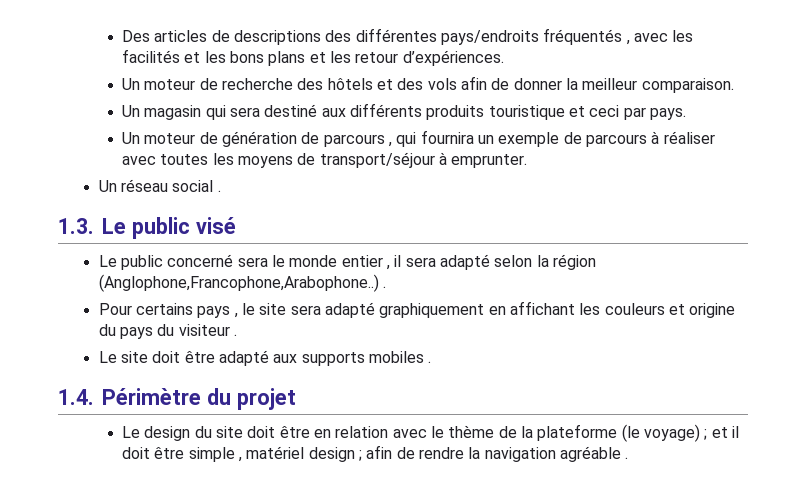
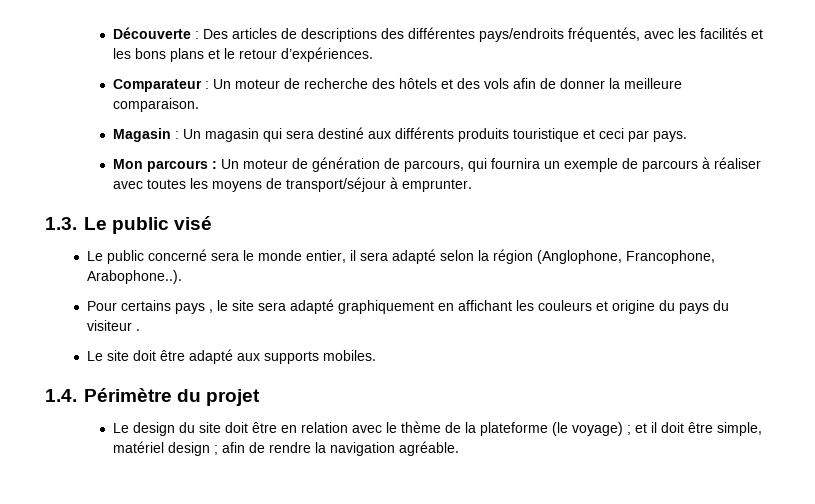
(122, 36) none -> [112,27,199,39] Découverte :
[543,28,630,45] fréquentés , -> [567,27,640,42] fréquentés,
[329,51,351,63] les -> [223,48,235,59] le
(504, 58) none -> [112,79,209,92] Comparateur :
[582,78,638,90] meilleur -> [623,78,682,89] meilleure
(734, 85) none -> [112,128,179,142] Magasin :
(686, 114) none -> [112,159,217,172] Mon parcours :
[323,134,392,147] parcours , -> [403,160,464,172] parcours,
[98,179,221,192] // Un réseau social . -> (472, 185) none
[341,255,391,270] entier , -> [305,250,346,263] entier,
[98,274,387,292] (Anglophone,Francophone,Arabophone..) . -> [536,250,715,264] [86,270,182,284] (Anglophone, Francophone, Arabophone..).
[369,351,432,363] mobiles . -> [322,350,376,361] mobiles.
[188,447,243,462] simple , -> [716,422,762,436] simple,
[559,446,629,462] agréable . -> [398,441,459,456] agréable.

